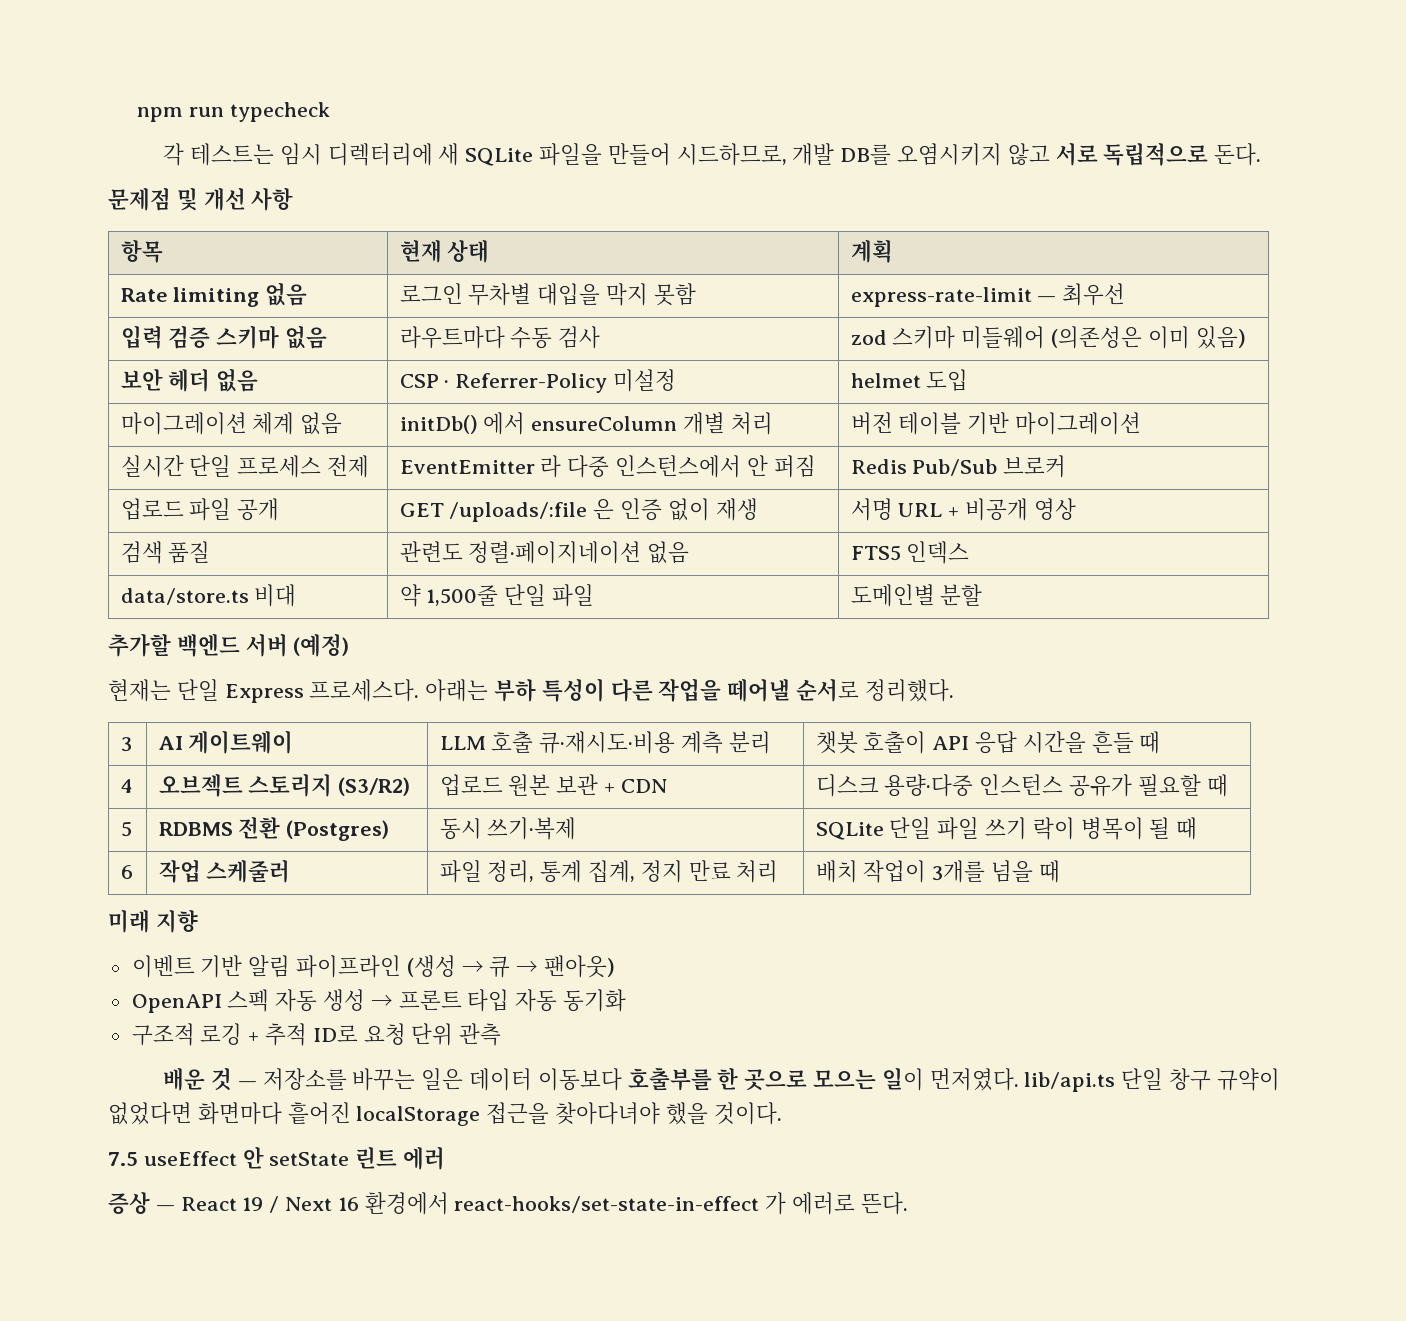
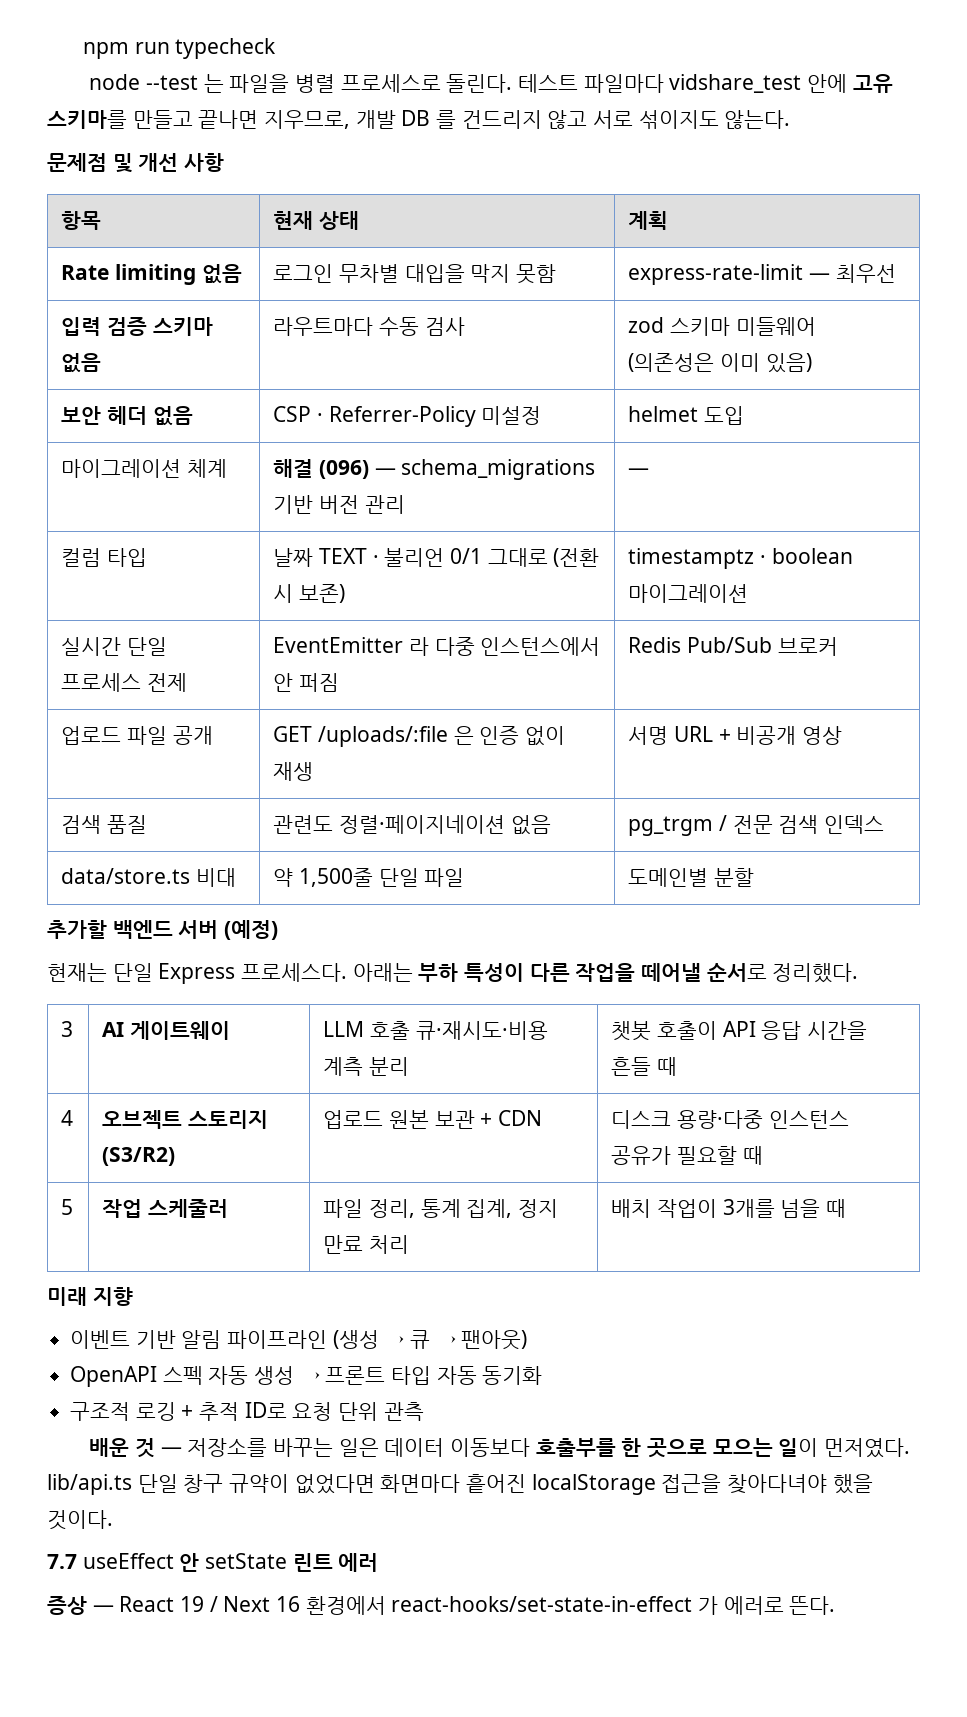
[163,143,1262,166] 각 테스트는 임시 디렉터리에 새 SQLite 파일을 만들어 시드하므로, 개발 DB를 오염시키지 않고 서로 독립적으로 돈다. -> [89,74,893,93] [47,110,791,129] node --test 는 파일을 병렬 프로세스로 돌린다. 테스트 파일마다 vidshare_test 안에 고유 스키마를 만들고 끝나면 지우므로, 개발 DB 를 건드리지 않고 서로 섞이지도 않는다.
[300,412,343,435] [399,412,773,435] [850,412,1010,435] 없음 | initDb() 에서 ensureColumn 개별 처리 | 버전 테이블 기반 -> [273,459,596,480] [273,495,405,514] [628,468,650,475] [61,548,147,567] [273,548,600,567] [273,584,345,603] [628,548,853,569] | 해결 (096) — schema_migrations 기반 버전 관리 | — // 컬럼 타입 | 날짜 TEXT · 불리언 0/1 그대로 (전환 시 보존) | timestamptz · boolean
[850,545,901,561] FTS5 -> [628,815,819,836] pg_trgm / 전문 검색
[158,816,390,841] [439,817,577,840] [815,817,1198,840] [120,865,133,879] | RDBMS 전환 (Postgres) | 동시 쓰기·복제 | SQLite 단일 파일 쓰기 락이 병목이 될 때 // 6 -> (74, 1207) none
[108,1152,138,1166] 7.5 -> [47,1554,77,1569] 7.7

